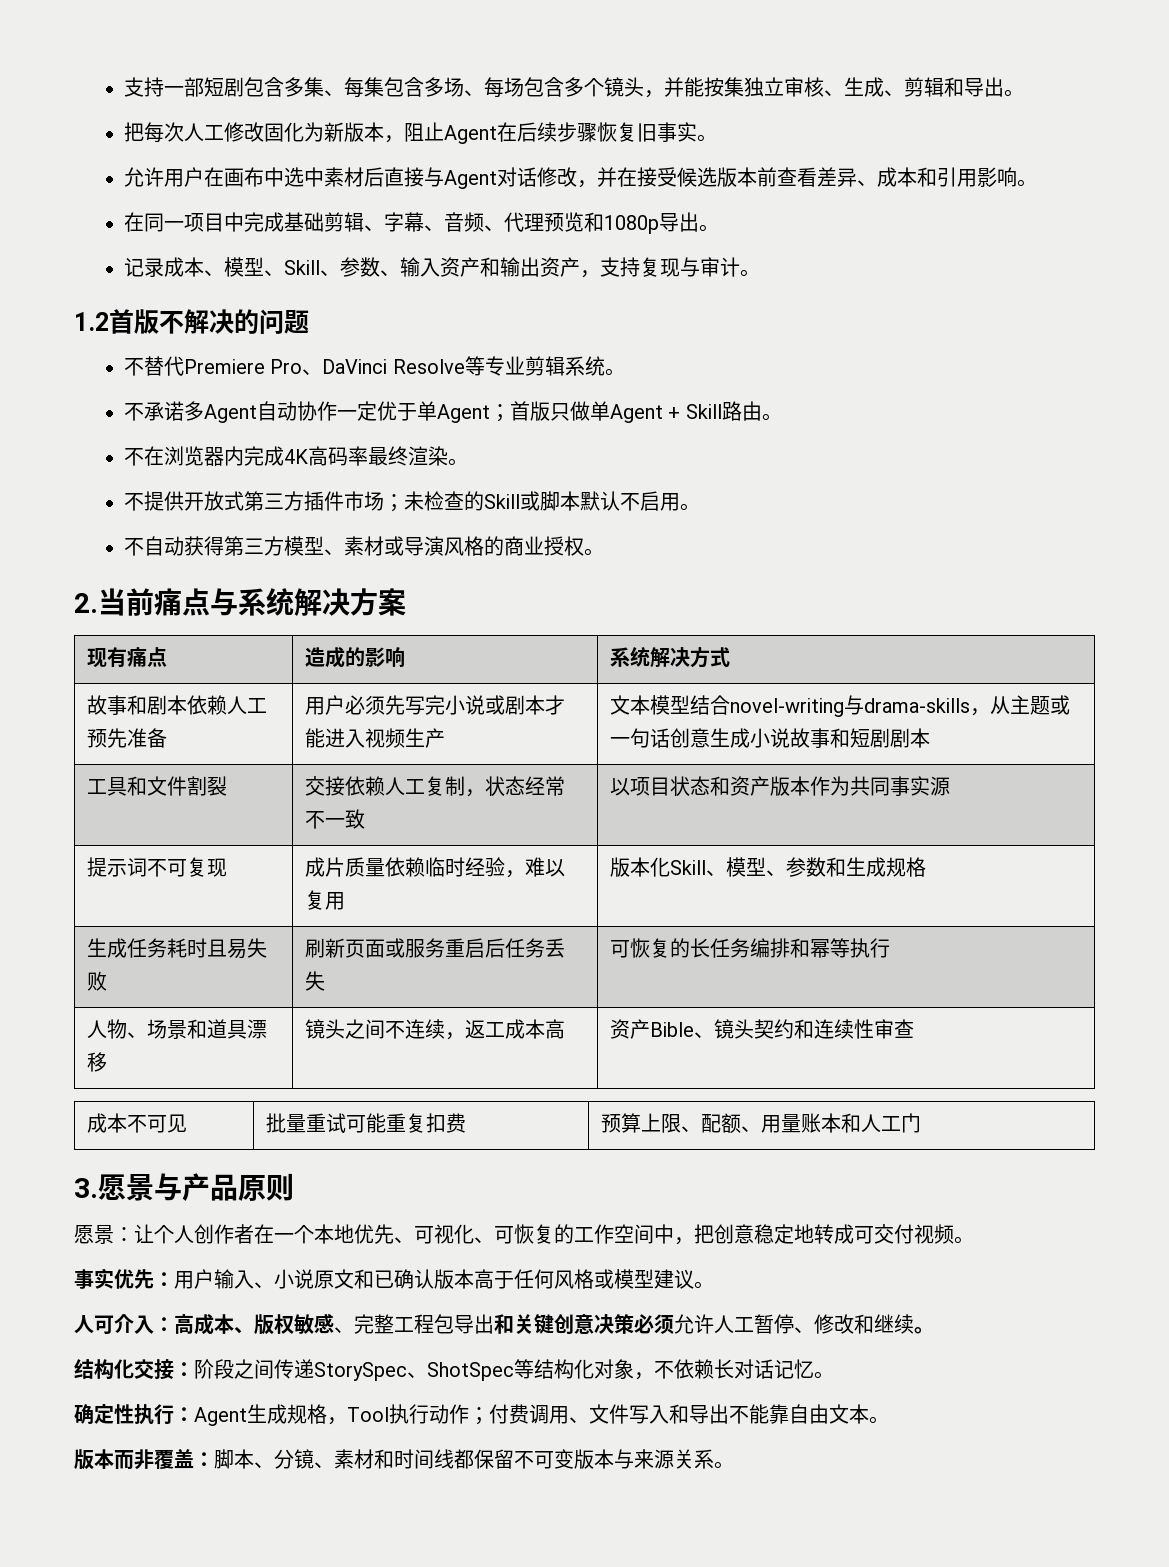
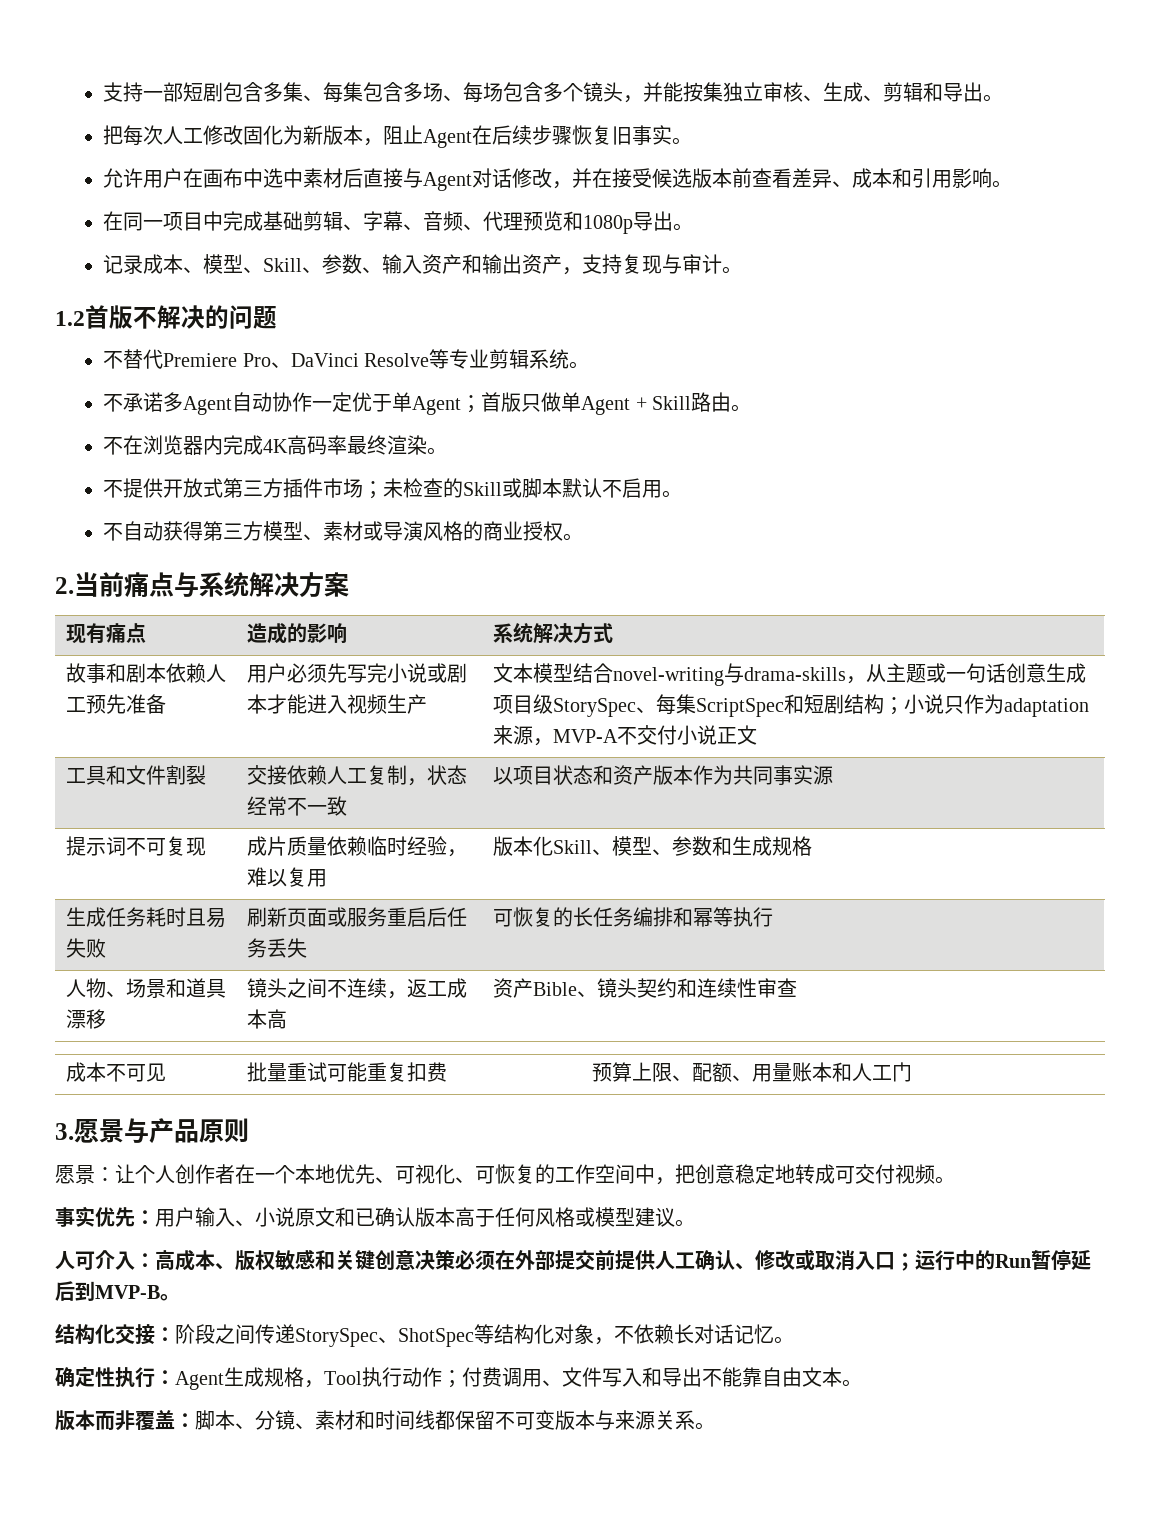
[750,728,931,748] 小说故事和短剧剧本 -> [492,694,1089,717] [492,725,757,746] 项目级StorySpec、每集ScriptSpec和短剧结构；小说只作为adaptation来源，MVP-A不交付小说正文
[334,1314,494,1334] 、完整工程包导出 -> (315, 1259) none
[674,1314,914,1334] 允许人工暂停、修改和继续 -> [495,1249,1091,1271] [55,1281,160,1301] 在外部提交前提供人工确认、修改或取消入口；运行中的Run暂停延后到MVP-B

